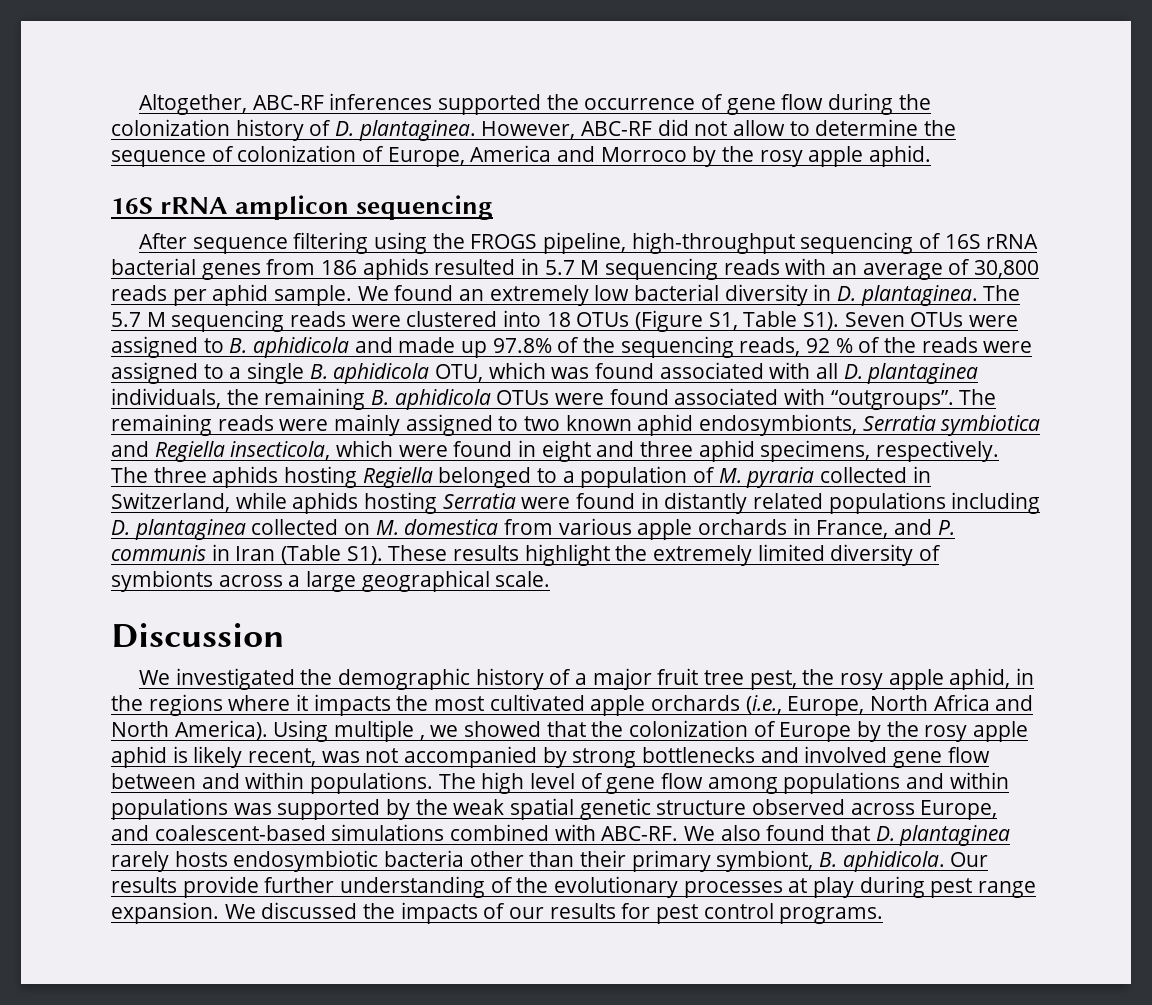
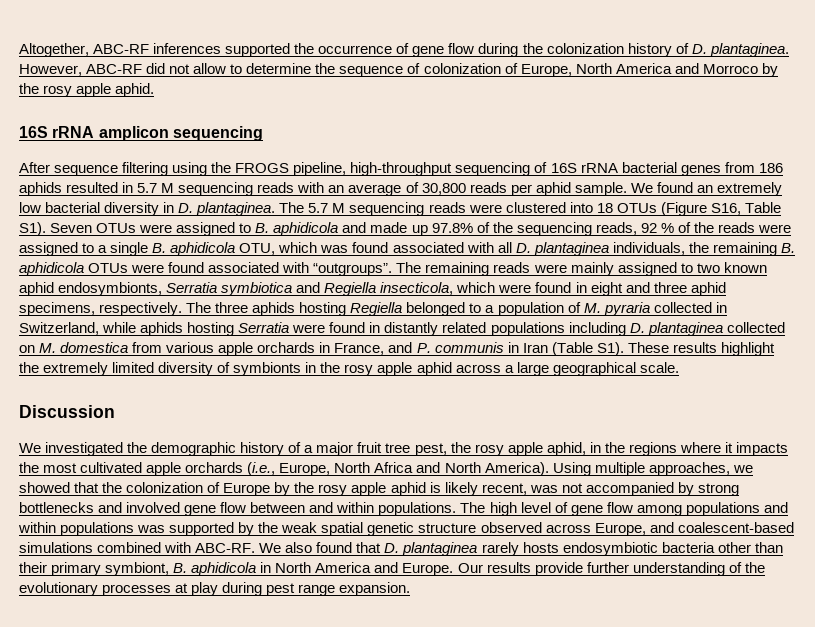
(465, 157) none -> [575,63,612,74] North
[708,312,738,330] S1, -> [710,203,741,215] S16,
(213, 581) none -> [305,362,452,376] in the rosy apple aphid
[419,735,425,740] , -> [648,462,730,476] approaches,
[842,851,945,872] aphidicola. -> [191,562,454,576] aphidicola in North America and Europe.
[224,902,884,924] We discussed the impacts of our results for pest control programs. -> (411, 589) none

